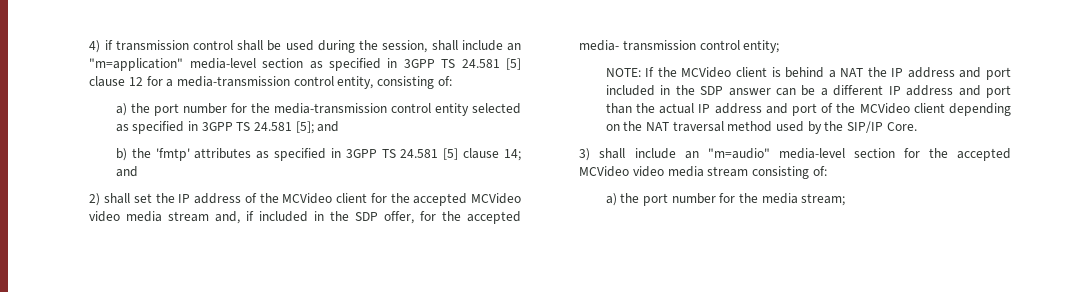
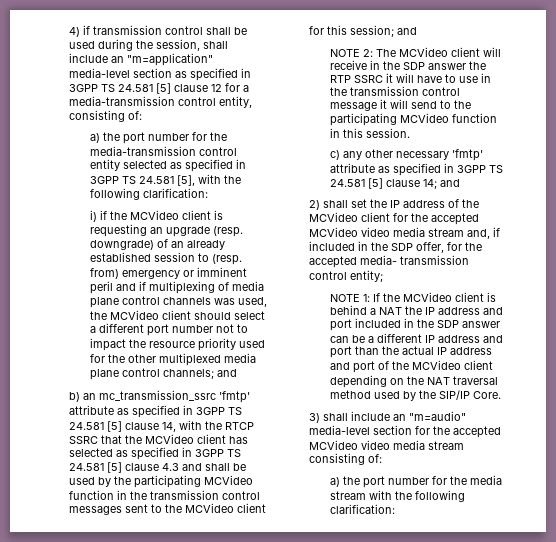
[295,121,340,134] [115,148,252,161] [5]; and // b) the 'fmtp' attributes -> [176,174,241,186] [89,188,208,200] [89,210,223,222] [89,224,243,237] [89,239,225,250] [89,252,242,265] [89,267,247,279] [89,281,264,294] [89,296,267,308] [89,310,265,320] [89,323,248,336] [89,338,265,351] [89,353,256,366] [89,368,237,380] [68,390,250,403] [68,405,242,418] [68,420,254,432] [68,434,248,444] [68,447,241,460] [68,462,246,473] [68,475,253,488] [68,490,260,500] [68,503,266,515] [308,25,417,37] [329,47,501,57] [329,60,486,70] [329,73,491,83] [329,86,460,96] [329,99,471,111] [329,113,497,126] [329,128,410,138] [329,149,483,161] [329,163,375,173] [5], with the following clarification: // i) if the MCVideo client is requesting an upgrade (resp. downgrade) of an already established session to (resp. from) emergency or imminent peril and if multiplexing of media plane control channels was used, the MCVideo client should select a different port number not to impact the resource priority used for the other multiplexed media plane control channels; and // b) an mc_transmission_ssrc 'fmtp' attribute as specified in 3GPP TS 24.581 [5] clause 14, with the RTCP SSRC that the MCVideo client has selected as specified in 3GPP TS 24.581 [5] clause 4.3 and shall be used by the participating MCVideo function in the transmission control messages sent to the MCVideo client for this session; and // NOTE 2: The MCVideo client will receive in the SDP answer the RTP SSRC it will have to use in the transmission control message it will send to the participating MCVideo function in this session. // c) any other necessary 'fmtp' attribute
[605,68,641,77] NOTE: -> [329,294,370,302] NOTE 1:
[801,193,846,206] stream; -> [329,490,465,502] [329,504,395,514] stream with the following clarification:

